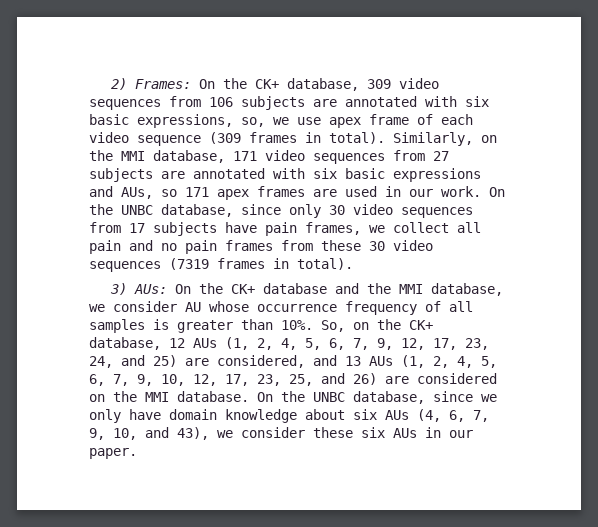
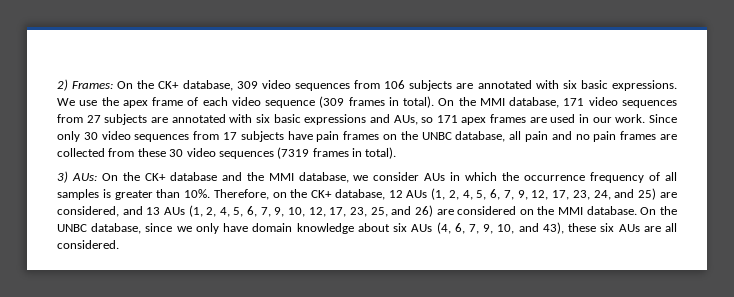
[137,114,321,128] expressions, so, we use -> [612,80,678,91] [57,97,119,106] expressions. We use the
[393,132,497,146] Similarly, on -> [438,98,455,106] On
[489,187,505,197] [89,204,281,217] On the UNBC database, since -> [648,114,677,123] Since
[305,222,449,235] frames, we collect -> [343,131,506,142] frames on the UNBC database,
(273, 245) none -> [660,134,677,140] [57,148,105,157] are collected
[185,301,249,312] AU whose -> [424,172,520,181] AUs in which the
[321,320,345,332] So, -> [213,189,269,200] Therefore,
[217,427,305,438] we consider -> (564, 228) none
[425,427,473,438] [89,448,137,459] in our paper. -> [643,223,678,232] [57,240,119,249] are all considered.

